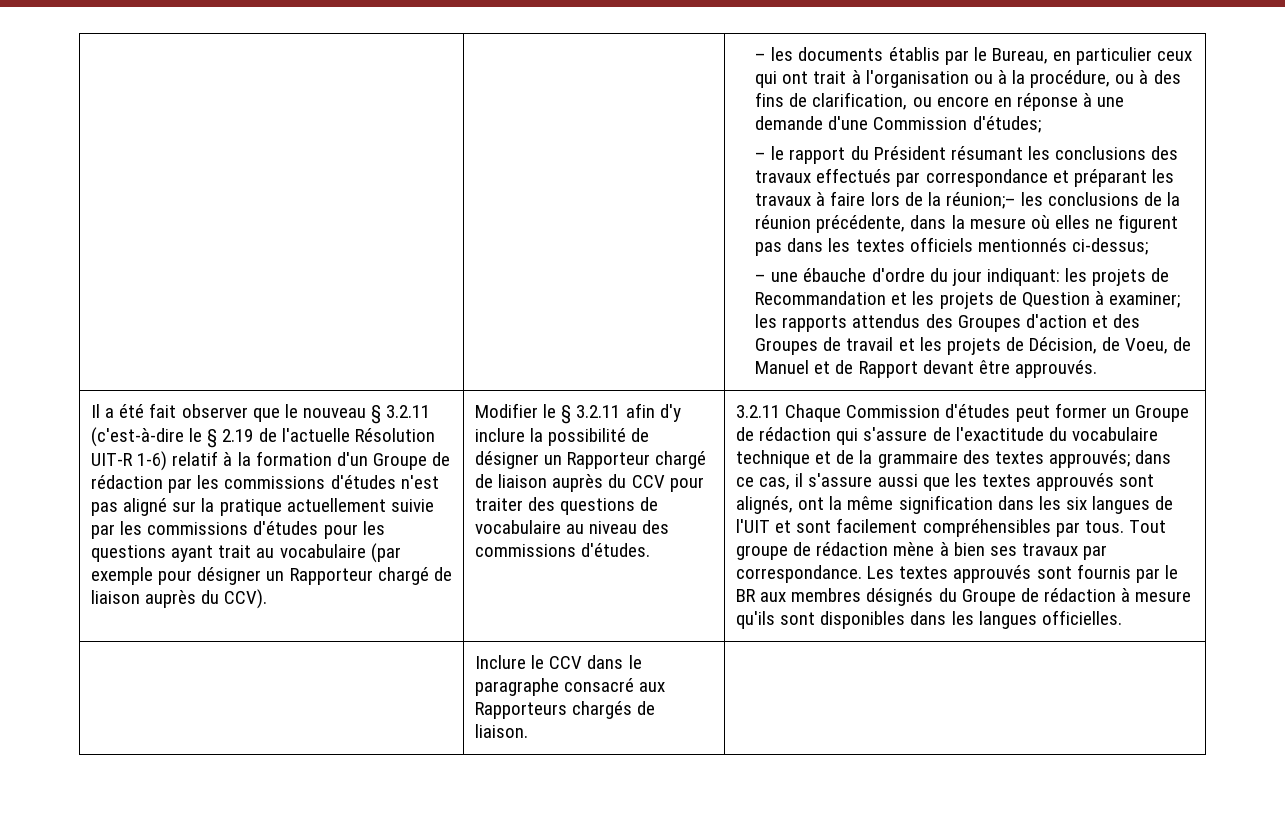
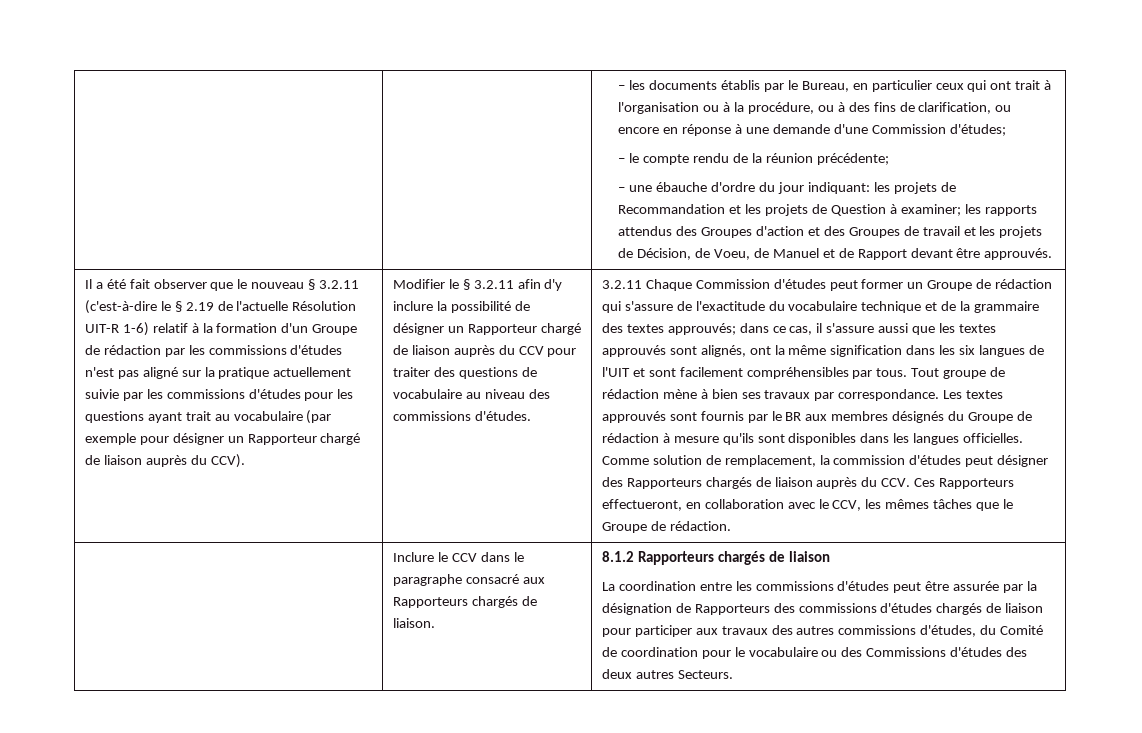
[789,146,1179,164] [755,168,1174,187] [755,191,1181,209] [755,214,1179,233] [755,237,1148,256] rapport du Président résumant les conclusions des travaux effectués par correspondance et préparant les travaux à faire lors de la réunion;– les conclusions de la réunion précédente, dans la mesure où elles ne figurent pas dans les textes officiels mentionnés ci-dessus; -> [643,153,889,165] compte rendu de la réunion précédente;
(1122, 617) none -> [601,455,1049,467] [601,477,1015,489] [601,499,1013,511] [601,521,731,533] Comme solution de remplacement, la commission d'études peut désigner des Rapporteurs chargés de liaison auprès du CCV. Ces Rapporteurs effectueront, en collaboration avec le CCV, les mêmes tâches que le Groupe de rédaction.
(529, 731) none -> [601,551,830,565] [601,581,1037,593] [601,603,1044,615] [601,625,1044,637] [601,647,1028,659] [601,669,733,679] 8.1.2 Rapporteurs chargés de liaison // La coordination entre les commissions d'études peut être assurée par la désignation de Rapporteurs des commissions d'études chargés de liaison pour participer aux travaux des autres commissions d'études, du Comité de coordination pour le vocabulaire ou des Commissions d'études des deux autres Secteurs.

